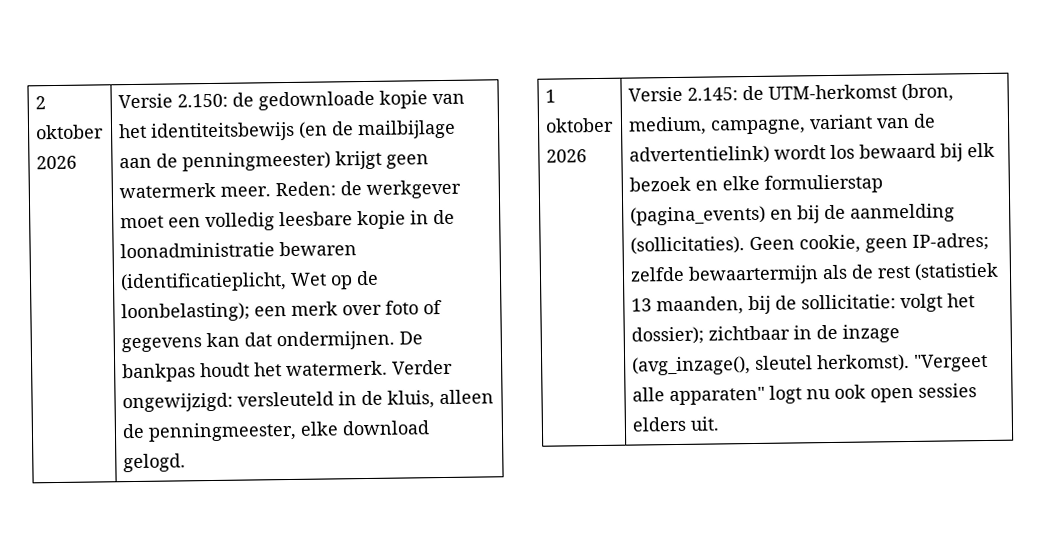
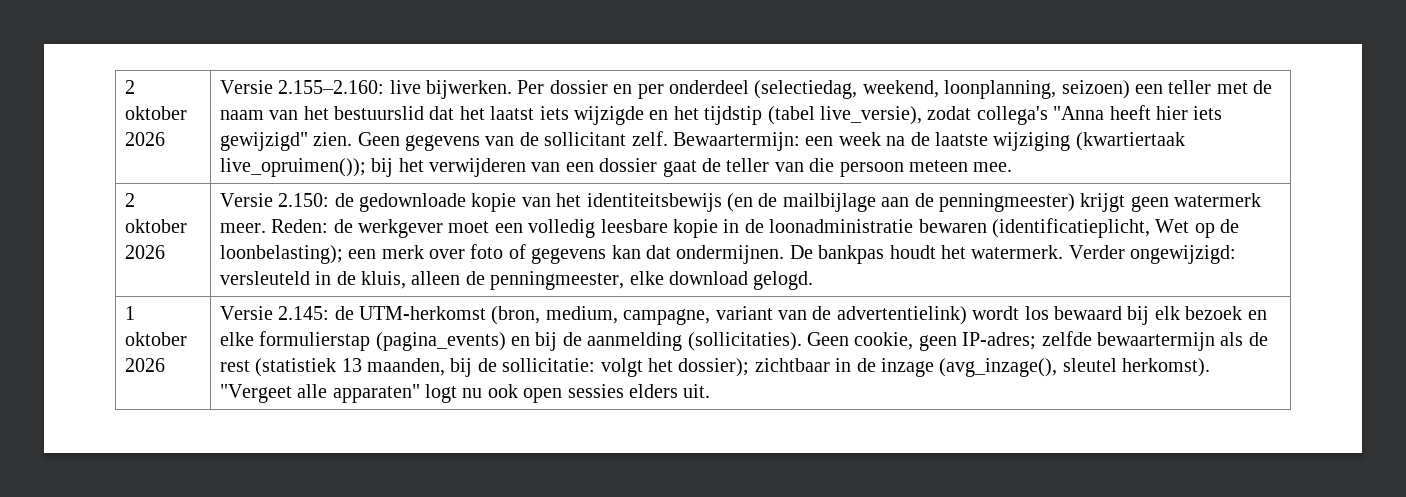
[34,96,46,110] [34,124,104,140] [35,155,77,170] 2 oktober 2026 -> [124,80,135,94] [124,106,187,120] [124,132,165,146] [219,80,1273,99] [219,105,1223,125] [219,131,1185,151] [219,158,1013,177] [124,193,135,207] [124,219,187,233] [124,245,165,259] 2 oktober 2026 | Versie 2.155–2.160: live bijwerken. Per dossier en per onderdeel (selectiedag, weekend, loonplanning, seizoen) een teller met de naam van het bestuurslid dat het laatst iets wijzigde en het tijdstip (tabel live_versie), zodat collega's "Anna heeft hier iets gewijzigd" zien. Geen gegevens van de sollicitant zelf. Bewaartermijn: een week na de laatste wijziging (kwartiertaak live_opruimen()); bij het verwijderen van een dossier gaat de teller van die persoon meteen mee. // 2 oktober 2026

